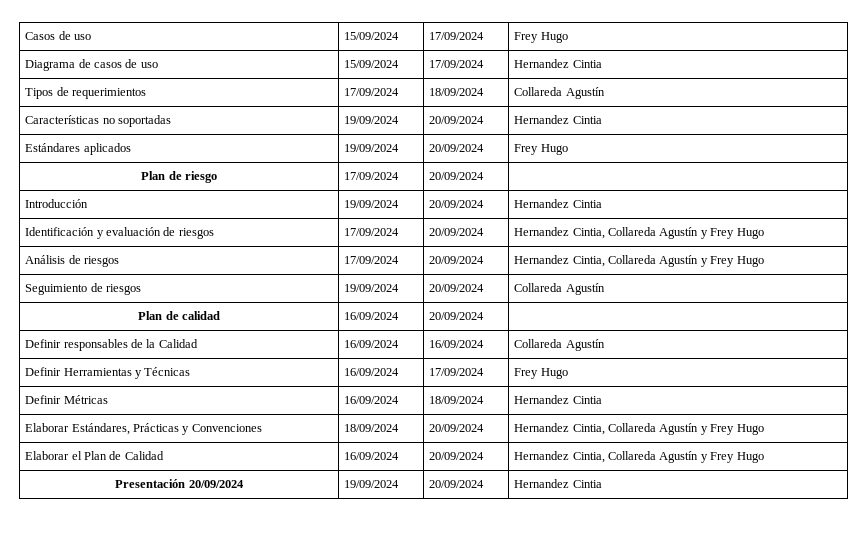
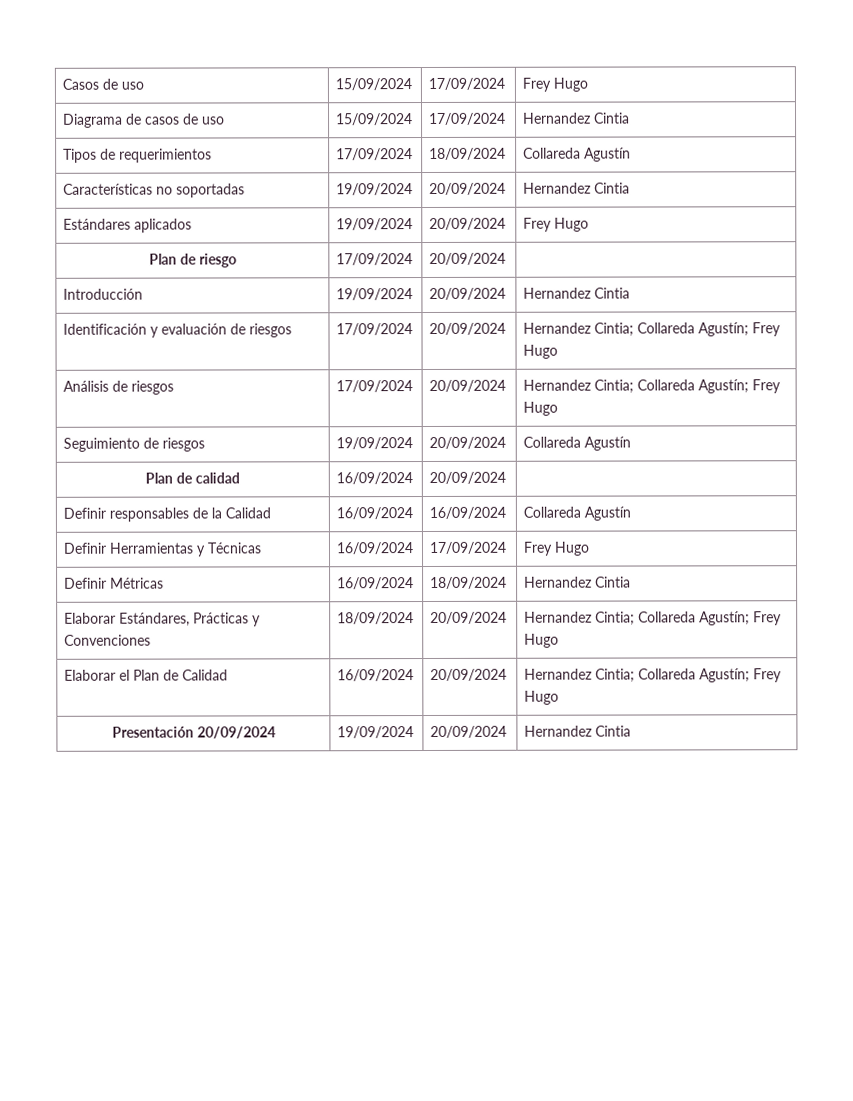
[572,227,708,239] Cintia, Collareda Agustín y -> [594,322,750,337] Cintia; Collareda Agustín;
[572,255,708,267] Cintia, Collareda Agustín y -> [594,379,750,394] Cintia; Collareda Agustín;
[572,423,708,435] Cintia, Collareda Agustín y -> [595,611,751,626] Cintia; Collareda Agustín;
[572,451,708,463] Cintia, Collareda Agustín y -> [595,668,751,683] Cintia; Collareda Agustín;

